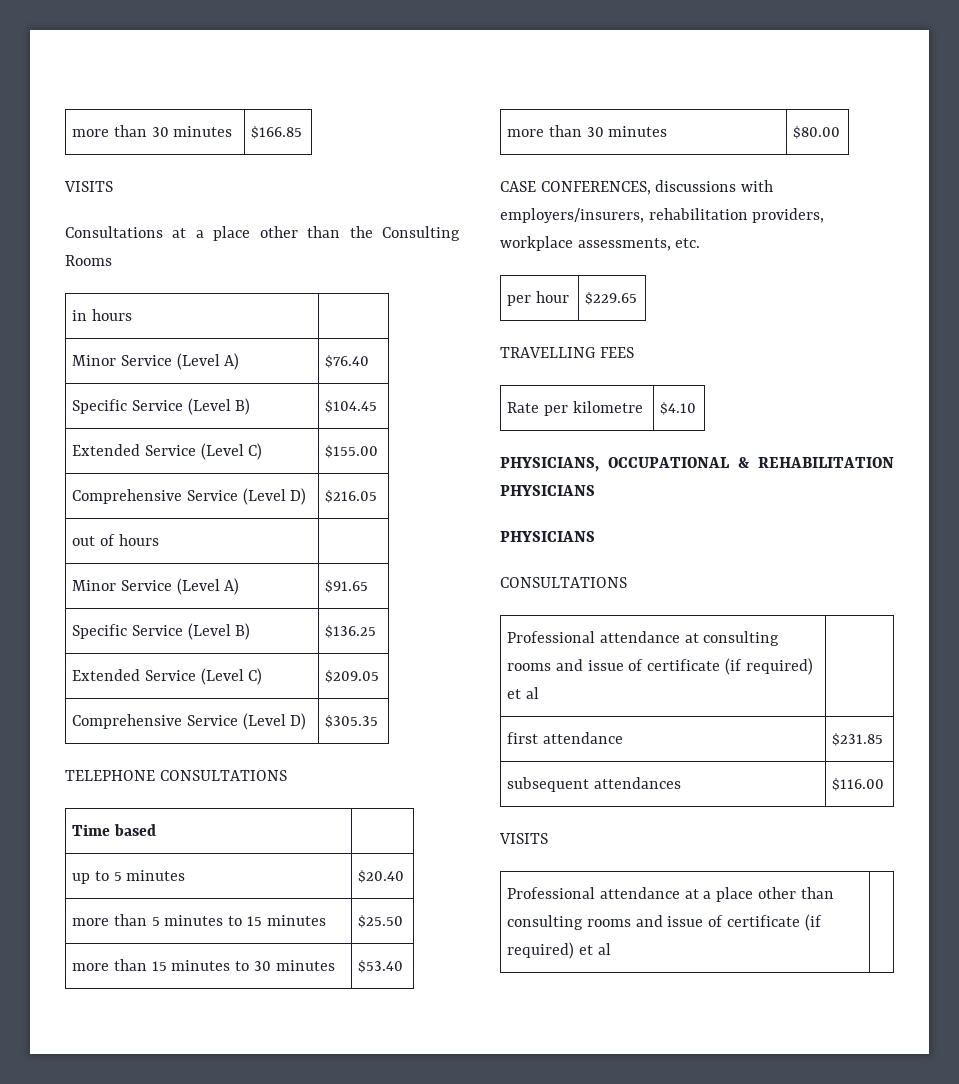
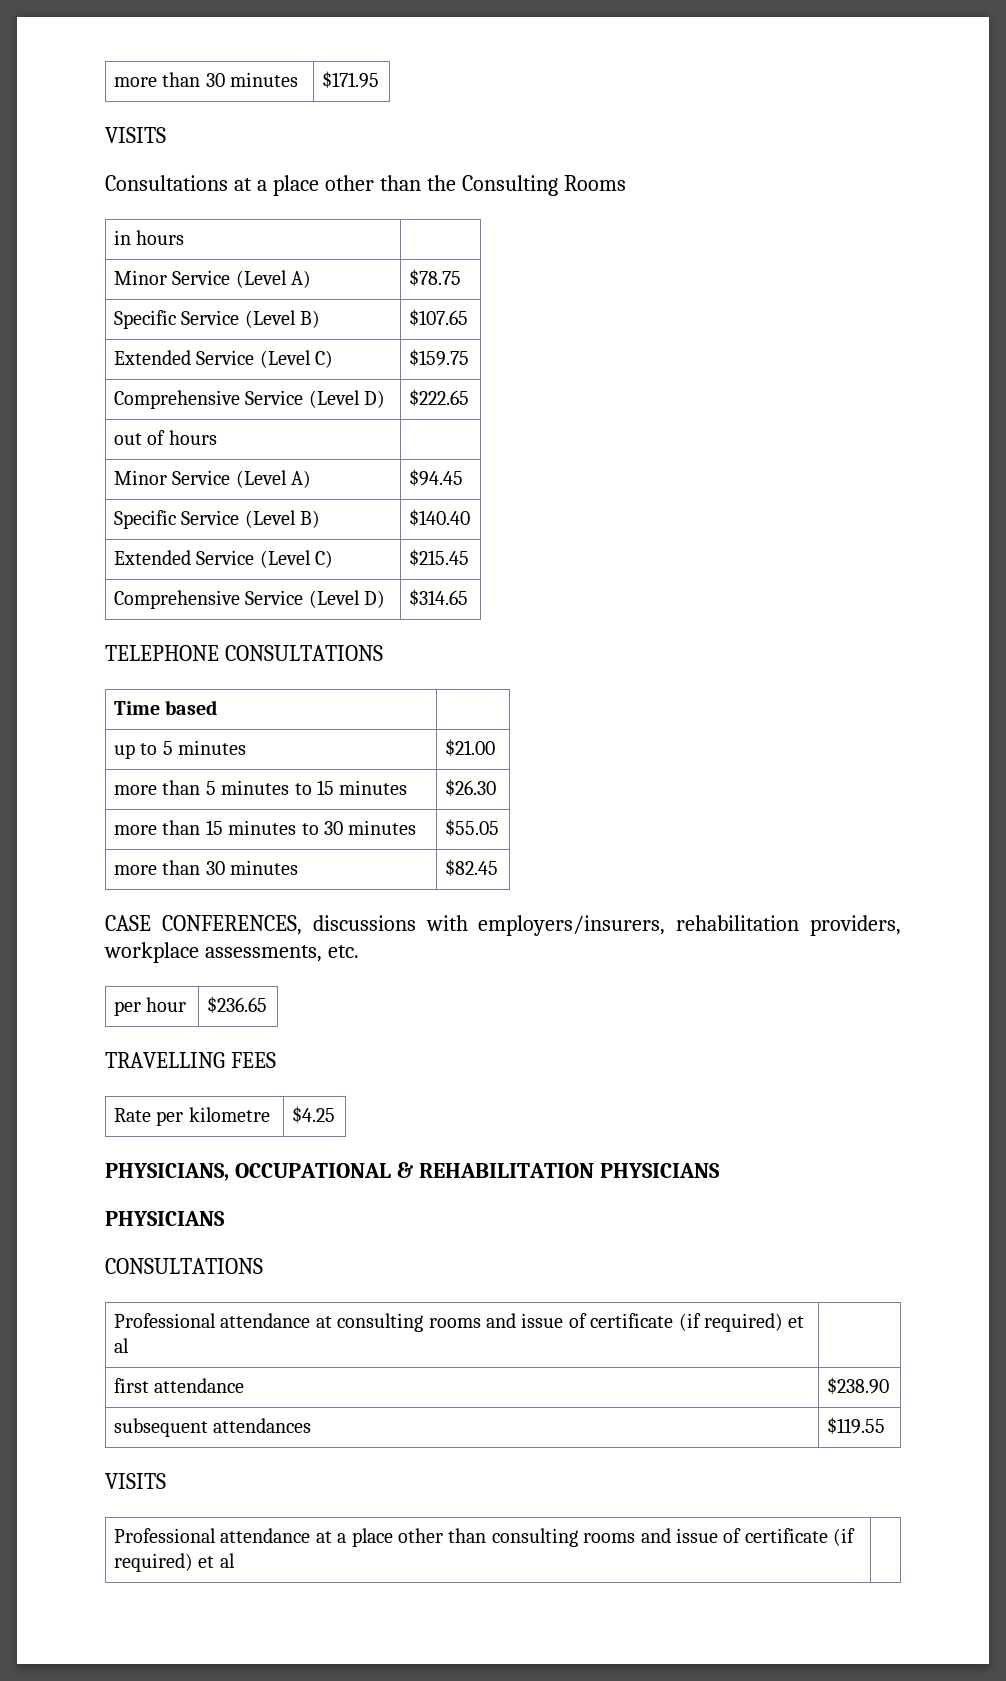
[72,125,233,137] [251,126,303,139] more than 30 minutes | $166.85 -> [114,72,299,87] [322,71,380,88] more than 30 minutes | $171.95
[325,355,370,368] [72,398,251,415] [325,400,378,413] [72,443,263,460] [325,445,379,458] [72,488,307,505] [325,490,378,503] $76.40 // Specific Service (Level B) | $104.45 // Extended Service (Level C) | $155.00 // Comprehensive Service (Level D) | $216.05 -> [409,269,462,286] [114,310,321,329] [409,309,469,326] [114,350,334,368] [409,349,470,366] [114,390,386,409] [409,389,470,406] $78.75 // Specific Service (Level B) | $107.65 // Extended Service (Level C) | $159.75 // Comprehensive Service (Level D) | $222.65
[325,580,369,593] [72,623,251,640] [325,625,377,638] [72,668,263,685] [325,670,380,683] [72,713,307,730] [325,715,379,728] $91.65 // Specific Service (Level B) | $136.25 // Extended Service (Level C) | $209.05 // Comprehensive Service (Level D) | $305.35 -> [409,469,464,486] [114,510,321,529] [409,509,471,526] [114,550,334,568] [409,549,470,566] [114,590,386,609] [409,589,469,606] $94.45 // Specific Service (Level B) | $140.40 // Extended Service (Level C) | $215.45 // Comprehensive Service (Level D) | $314.65
[358,870,405,883] $20.40 -> [445,739,496,756] $21.00
[358,915,404,928] $25.50 -> [445,779,497,796] $26.30
[358,960,404,973] [507,125,668,137] [793,126,841,139] $53.40 // more than 30 minutes | $80.00 -> [445,819,500,836] [114,860,299,875] [445,859,499,876] $55.05 // more than 30 minutes | $82.45
[585,292,638,305] $229.65 -> [207,996,268,1013] $236.65
[660,402,697,415] $4.10 -> [292,1106,336,1123] $4.25
[832,733,884,746] $231.85 -> [827,1377,890,1394] $238.90
[832,778,885,791] $116.00 -> [827,1417,886,1434] $119.55

